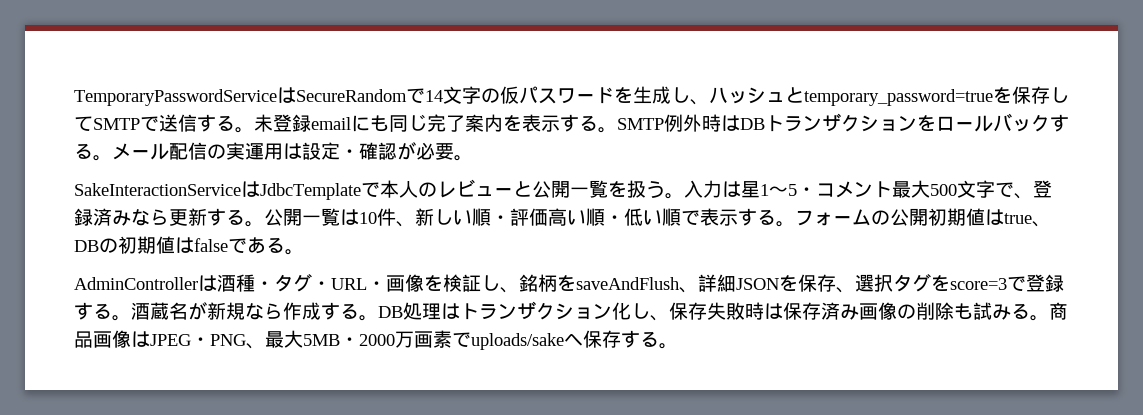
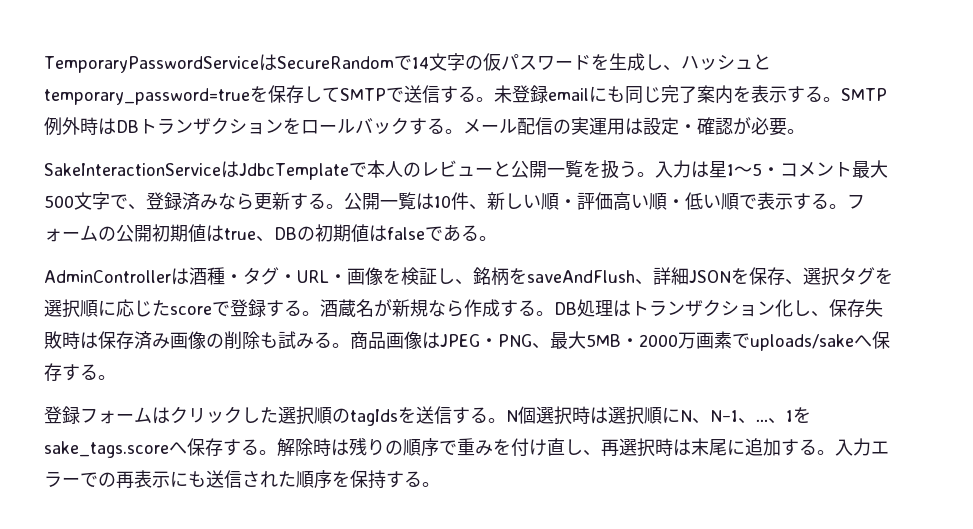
[950,278,1007,290] score=3 -> [44,299,212,318] 選択順に応じたscore
(678, 346) none -> [44,406,811,426] [44,438,889,458] [44,470,440,489] // 登録フォームはクリックした選択順のtagIdsを送信する。N個選択時は選択順にN、N−1、…、1をsake_tags.scoreへ保存する。解除時は残りの順序で重みを付け直し、再選択時は末尾に追加する。入力エラーでの再表示にも送信された順序を保持する。

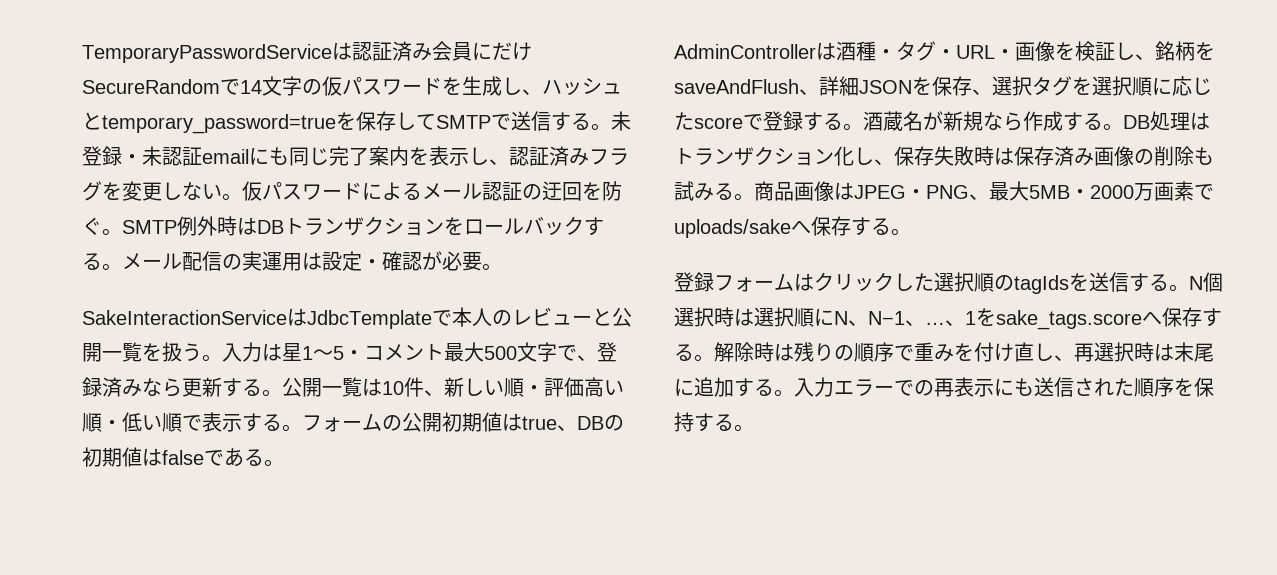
(277, 62) none -> [352,41,532,61] 認証済み会員にだけ
(548, 94) none -> [122,146,202,166] ・未認証
[787,86,823,103] する -> [469,146,629,166] [82,181,622,201] [82,217,102,235] し、認証済みフラグを変更しない。仮パスワードによるメール認証の迂回を防ぐ

